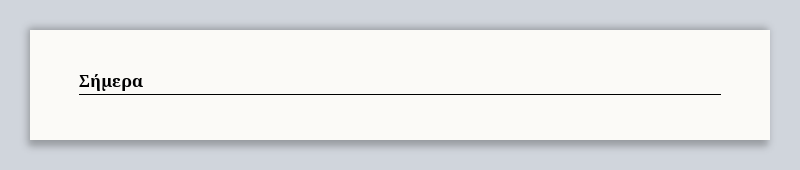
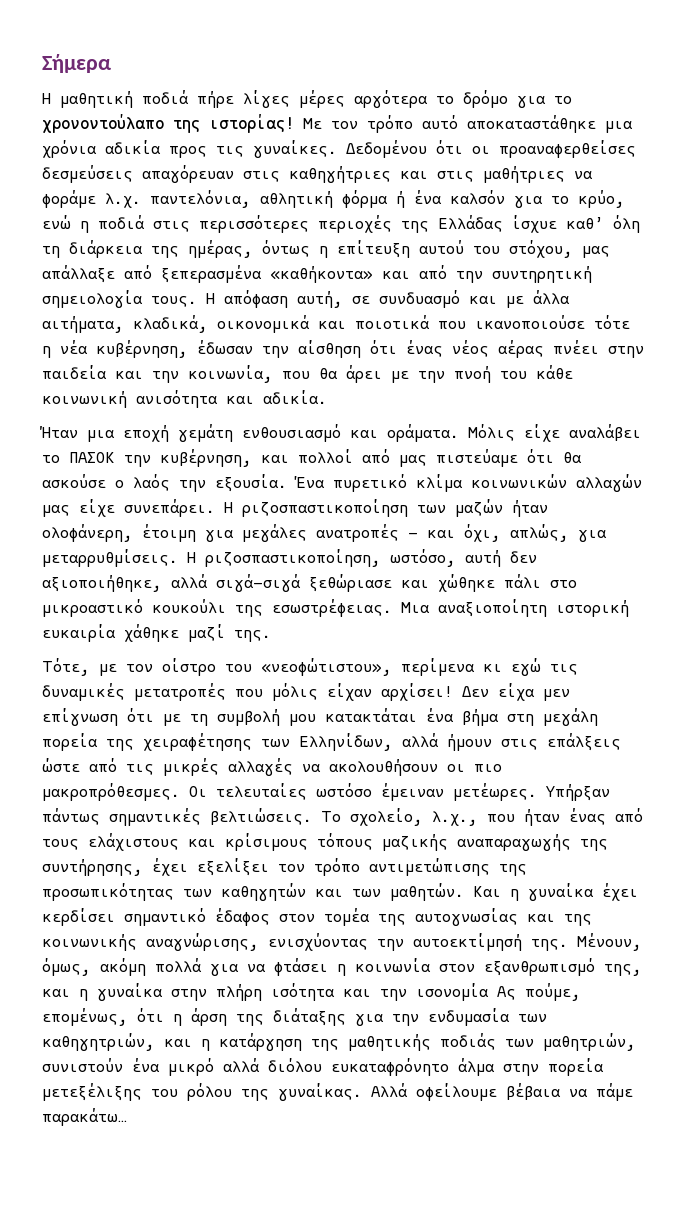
(143, 82) none -> [42,90,572,108] [42,114,633,134] [42,140,636,159] [42,165,593,183] [42,190,625,209] [42,215,640,234] [42,240,610,259] [42,265,592,283] [42,290,570,308] [42,315,630,333] [42,340,644,358] [42,365,573,383] [42,390,327,408] [40,424,641,443] [42,449,582,467] [42,474,642,492] [42,499,548,518] [42,524,607,543] [42,549,537,567] [42,574,577,593] [42,599,629,617] [42,624,271,643] [42,658,578,676] [42,683,570,702] [42,708,598,726] [42,733,621,752] [42,758,502,776] [42,783,610,801] [42,808,643,827] [42,833,608,852] [42,858,527,877] [42,883,638,902] [42,908,592,926] [42,933,642,952] [42,958,642,976] [42,983,581,1001] [42,1008,547,1026] [42,1033,636,1051] [42,1058,604,1076] [42,1083,633,1101] [42,1108,127,1126] // Η μαθητική ποδιά πήρε λίγες μέρες αργότερα το δρόμο για το χρονοντούλαπο της ιστορίας! Με τον τρόπο αυτό αποκαταστάθηκε μια χρόνια αδικία προς τις γυναίκες. Δεδομένου ότι οι προαναφερθείσες δεσμεύσεις απαγόρευαν στις καθηγήτριες και στις μαθήτριες να φοράμε λ.χ. παντελόνια, αθλητική φόρμα ή ένα καλσόν για το κρύο, ενώ η ποδιά στις περισσότερες περιοχές της Ελλάδας ίσχυε καθ’ όλη τη διάρκεια της ημέρας, όντως η επίτευξη αυτού του στόχου, μας απάλλαξε από ξεπερασμένα «καθήκοντα» και από την συντηρητική σημειολογία τους. Η απόφαση αυτή, σε συνδυασμό και με άλλα αιτήματα, κλαδικά, οικονομικά και ποιοτικά που ικανοποιούσε τότε η νέα κυβέρνηση, έδωσαν την αίσθηση ότι ένας νέος αέρας πνέει στην παιδεία και την κοινωνία, που θα άρει με την πνοή του κάθε κοινωνική ανισότητα και αδικία. // Ήταν μια εποχή γεμάτη ενθουσιασμό και οράματα. Μόλις είχε αναλάβει το ΠΑΣΟΚ την κυβέρνηση, και πολλοί από μας πιστεύαμε ότι θα ασκούσε ο λαός την εξουσία. Ένα πυρετικό κλίμα κοινωνικών αλλαγών μας είχε συνεπάρει. Η ριζοσπαστικοποίηση των μαζών ήταν ολοφάνερη, έτοιμη για μεγάλες ανατροπές - και όχι, απλώς, για μεταρρυθμίσεις. Η ριζοσπαστικοποίηση, ωστόσο, αυτή δεν αξιοποιήθηκε, αλλά σιγά-σιγά ξεθώριασε και χώθηκε πάλι στο μικροαστικό κουκούλι της εσωστρέφειας. Μια αναξιοποίητη ιστορική ευκαιρία χάθηκε μαζί της. // Τότε, με τον οίστρο του «νεοφώτιστου», περίμενα κι εγώ τις δυναμικές μετατροπές που μόλις είχαν αρχίσει! Δεν είχα μεν επίγνωση ότι με τη συμβολή μου κατακτάται ένα βήμα στη μεγάλη πορεία της χειραφέτησης των Ελληνίδων, αλλά ήμουν στις επάλξεις ώστε από τις μικρές αλλαγές να ακολουθήσουν οι πιο μακροπρόθεσμες. Οι τελευταίες ωστόσο έμειναν μετέωρες. Υπήρξαν πάντως σημαντικές βελτιώσεις. Το σχολείο, λ.χ., που ήταν ένας από τους ελάχιστους και κρίσιμους τόπους μαζικής αναπαραγωγής της συντήρησης, έχει εξελίξει τον τρόπο αντιμετώπισης της προσωπικότητας των καθηγητών και των μαθητών. Και η γυναίκα έχει κερδίσει σημαντικό έδαφος στον τομέα της αυτογνωσίας και της κοινωνικής αναγνώρισης, ενισχύοντας την αυτοεκτίμησή της. Μένουν, όμως, ακόμη πολλά για να φτάσει η κοινωνία στον εξανθρωπισμό της, και η γυναίκα στην πλήρη ισότητα και την ισονομία Ας πούμε, επομένως, ότι η άρση της διάταξης για την ενδυμασία των καθηγητριών, και η κατάργηση της μαθητικής ποδιάς των μαθητριών, συνιστούν ένα μικρό αλλά διόλου ευκαταφρόνητο άλμα στην πορεία μετεξέλιξης του ρόλου της γυναίκας. Αλλά οφείλουμε βέβαια να πάμε παρακάτω…

